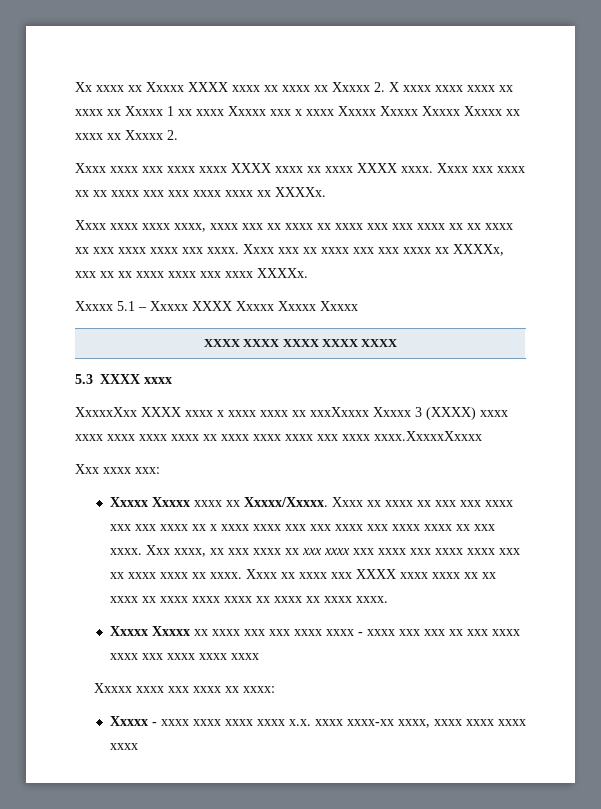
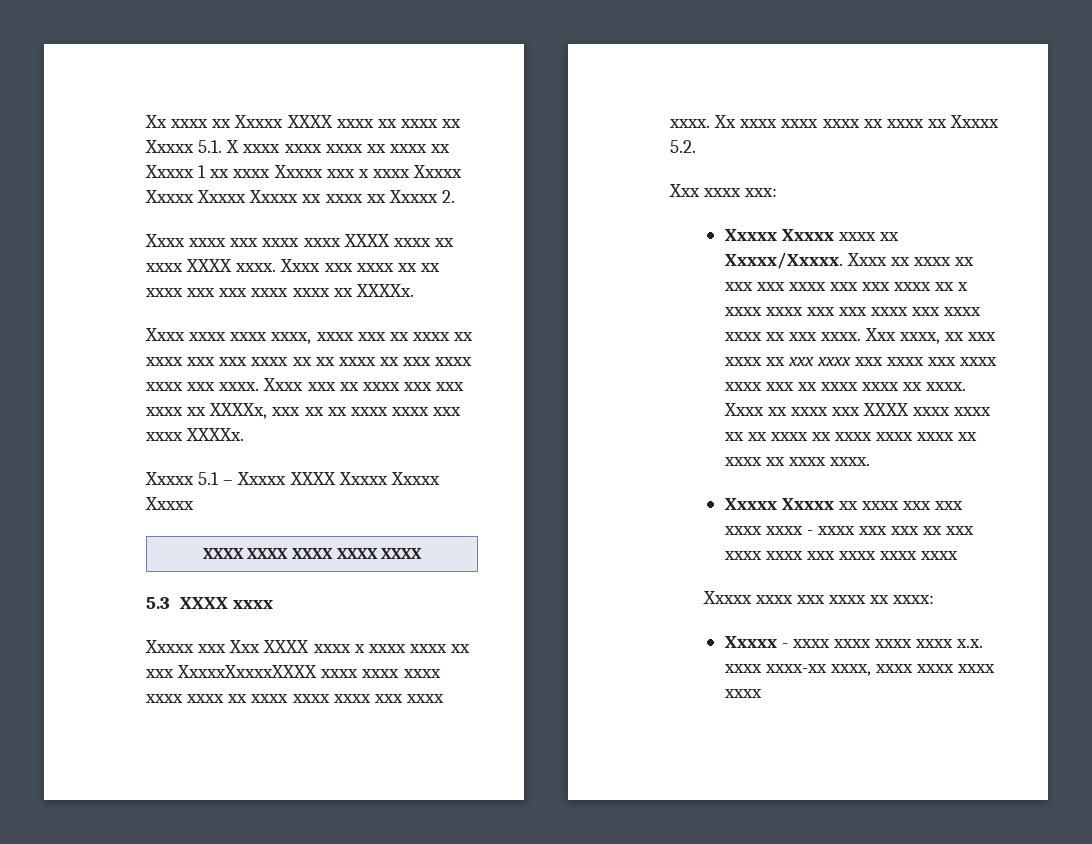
[374,82,385,92] 2. -> [198,140,223,153] 5.1.
[75,407,137,417] XxxxxXxx -> [145,640,261,653] Xxxxx xxx Xxx
[310,407,476,420] xxxXxxxx Xxxxx 3 (XXXX) -> [145,665,318,678] xxx XxxxxXxxxxXXXX
[374,431,482,441] xxxx.XxxxxXxxxx -> [669,115,1000,128] [670,140,696,153] xxxx. Xx xxxx xxxx xxxx xx xxxx xx Xxxxx 5.2.

